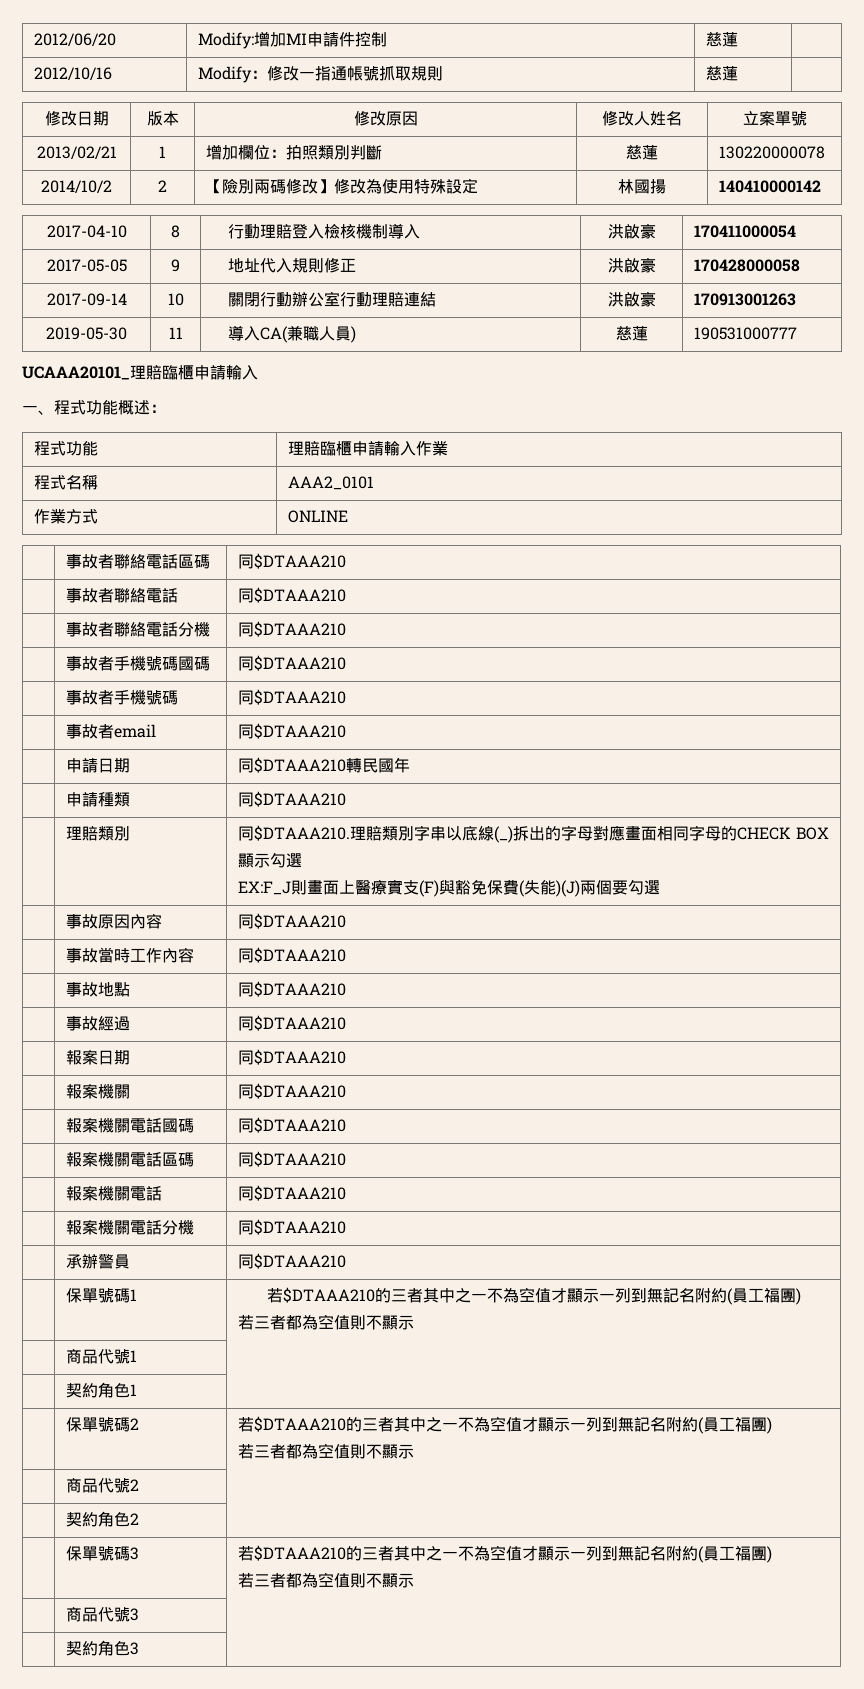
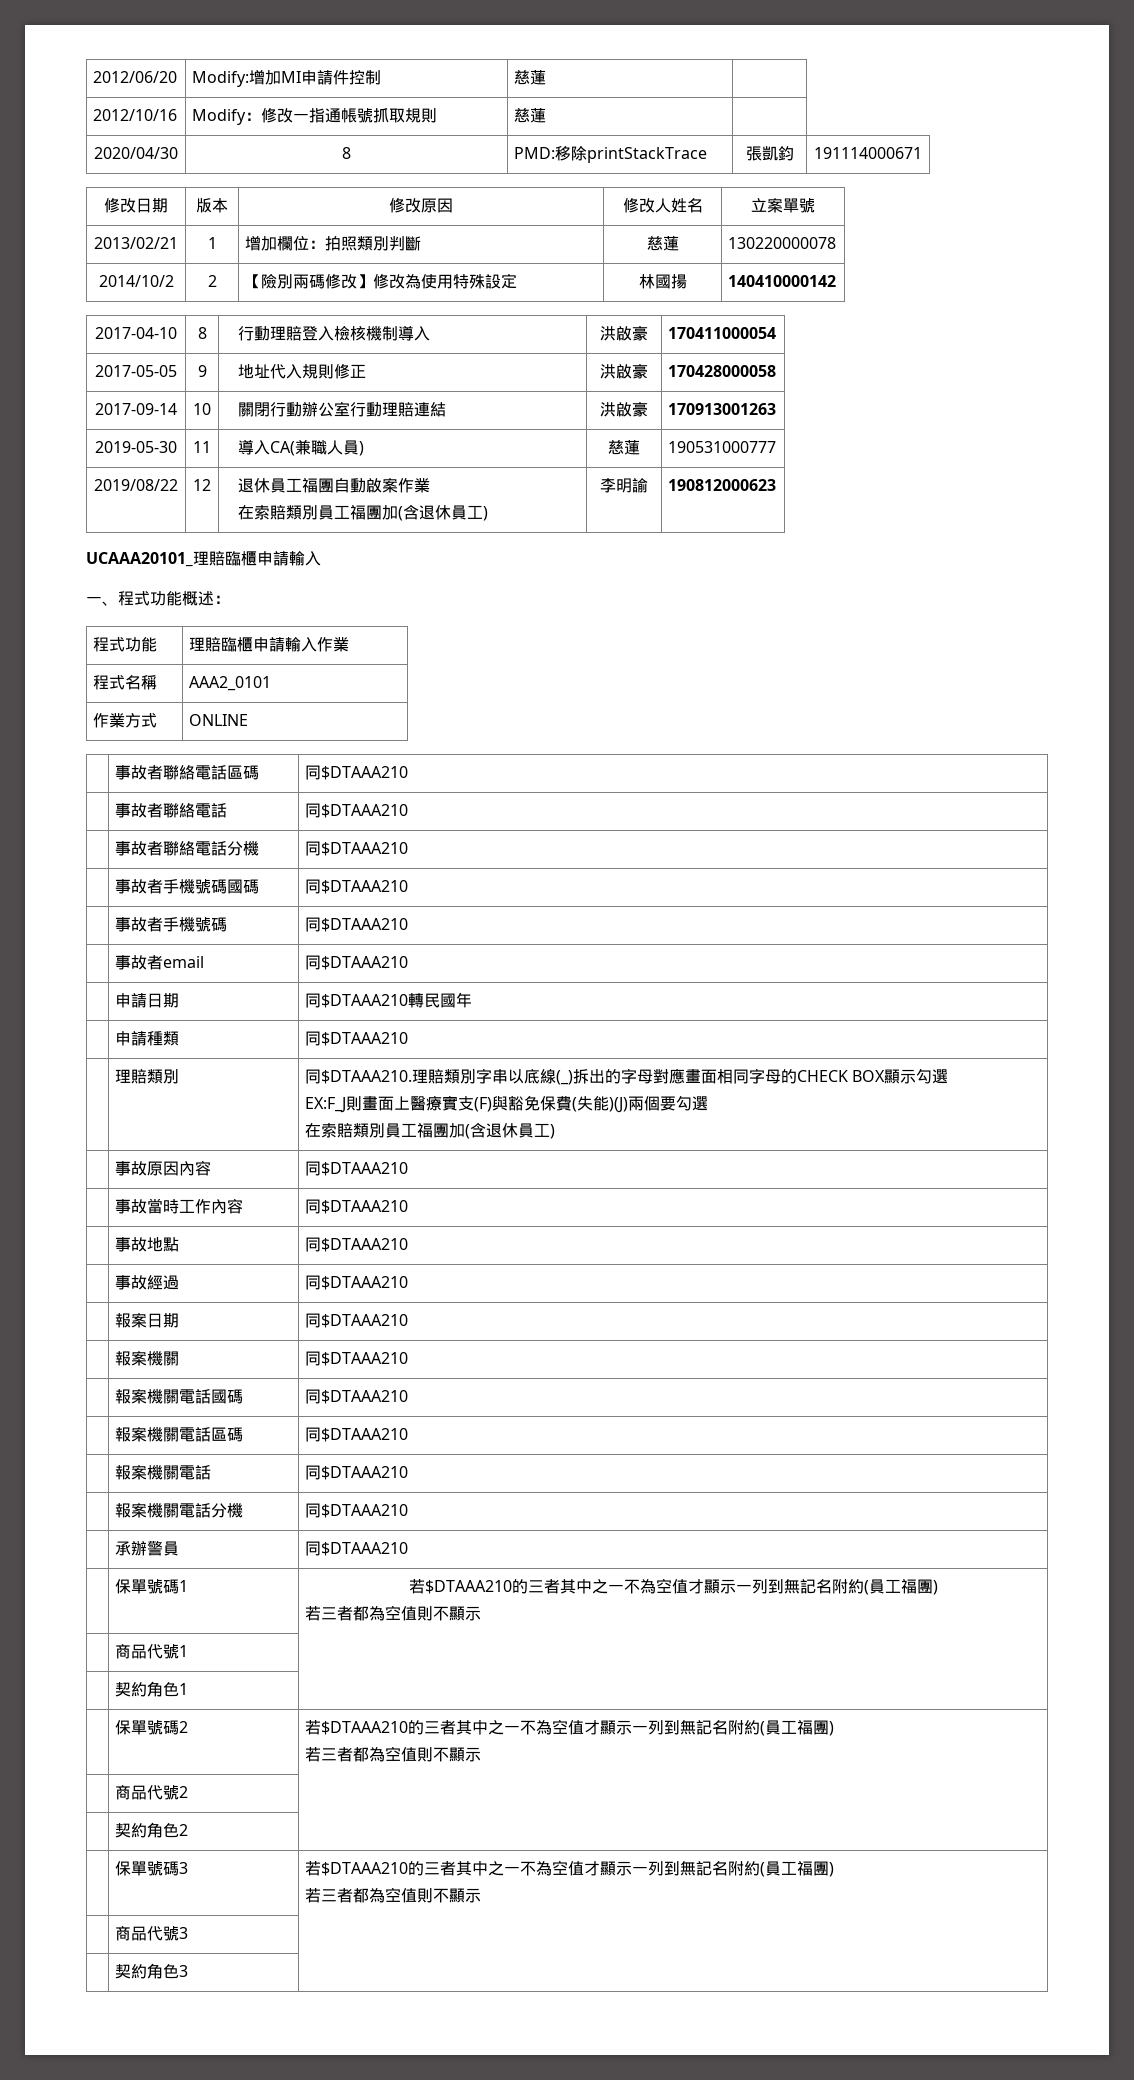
(739, 73) none -> [94,147,178,159] [342,147,351,159] [514,146,708,163] [745,146,794,161] [814,147,922,159] // 2020/04/30 | 8 | PMD:移除printStackTrace | 張凱鈞 | 191114000671
(798, 333) none -> [94,479,178,491] [193,479,211,491] [238,477,431,493] [238,504,489,521] [600,478,648,493] [668,479,777,491] // 2019/08/22 | 12 | 退休員工福團自動啟案作業 // 在索賠類別員工福團加(含退休員工) | 李明諭 | 190812000623
(661, 887) none -> [305,1122,556,1139] // 在索賠類別員工福團加(含退休員工)

